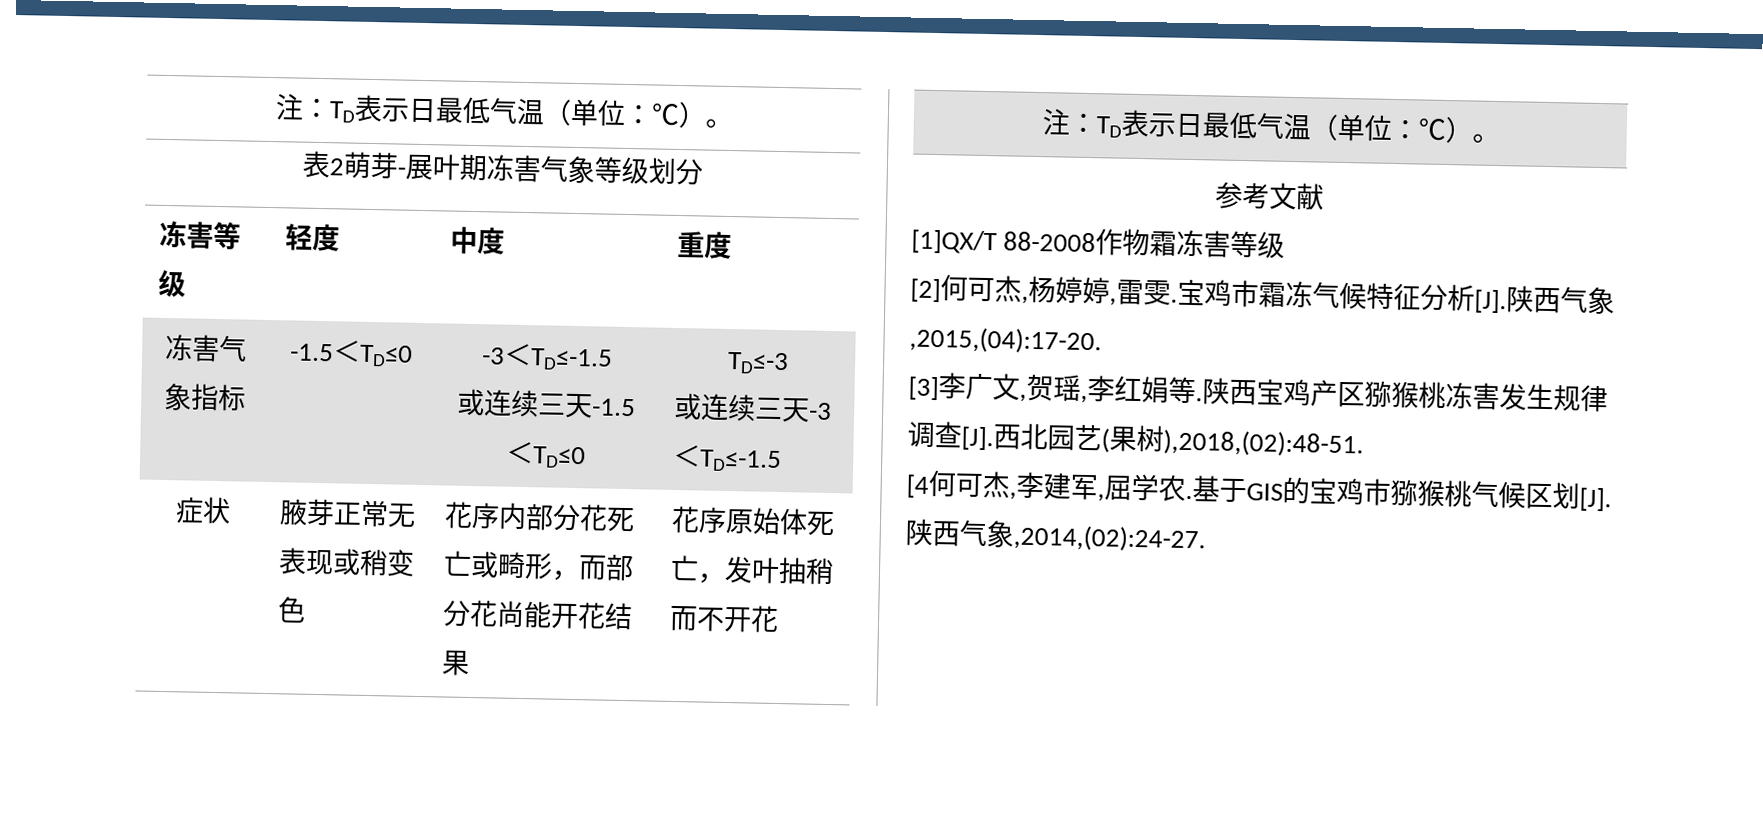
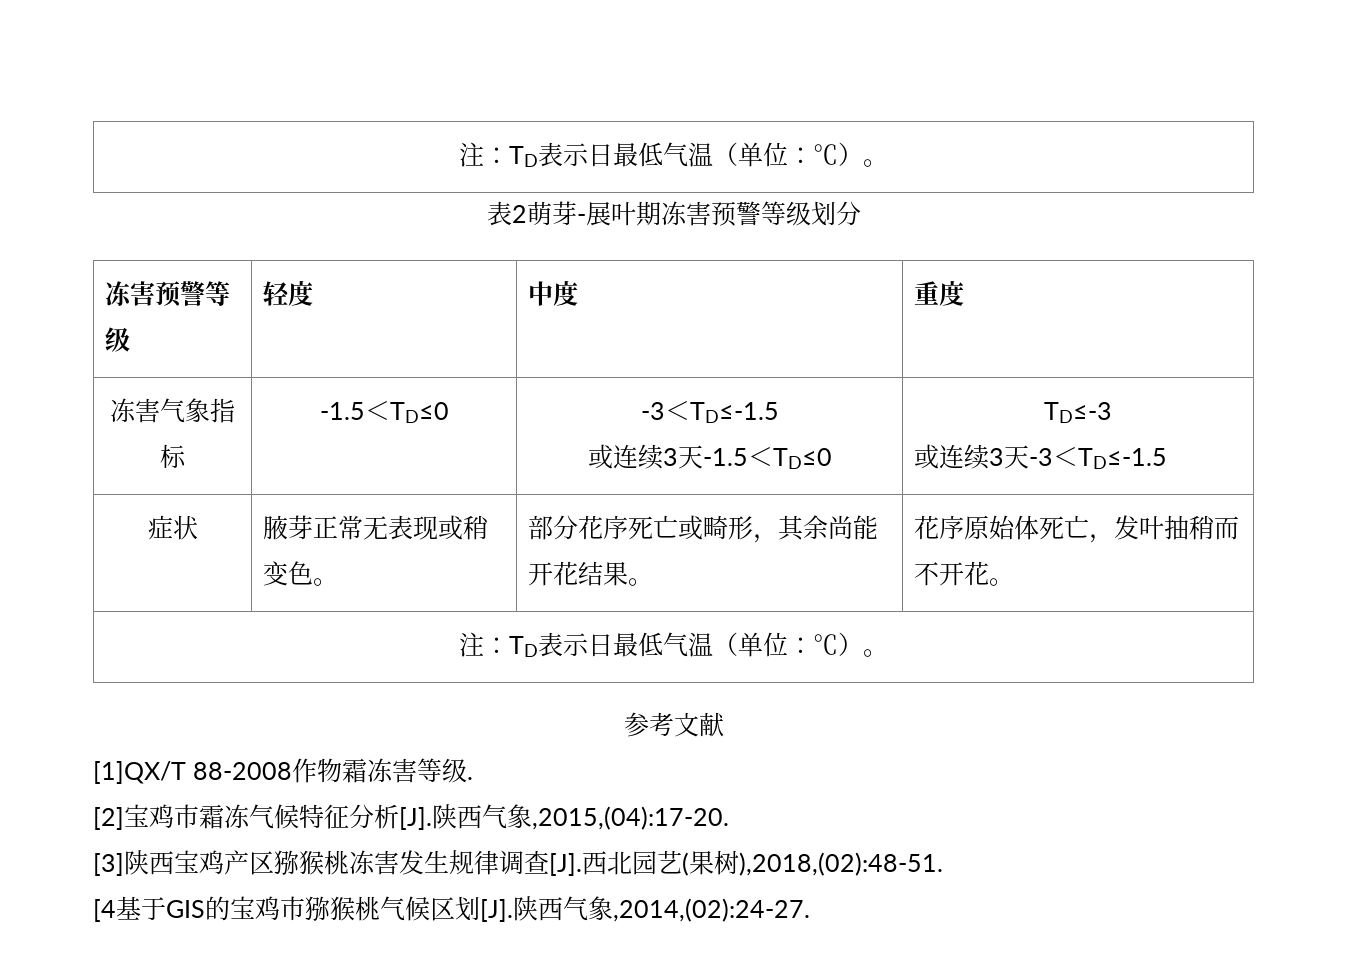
[540,155,596,184] 气象 -> [710,201,761,227] 预警
(214, 235) none -> [154,281,205,307] 预警
[538,393,566,416] 三 -> [662,448,678,466] 3
[753,397,783,421] 三 -> [988,448,1004,466] 3
[443,501,608,532] | 花序内部分花 -> [312,578,338,586] [527,515,628,540] 。 | 部分花序
[577,554,634,582] [441,599,498,628] 而部分花 -> [777,515,828,541] 其余
(470, 663) none -> [627,578,653,586] 。
(779, 619) none -> [988,578,1014,586] 。
(1286, 245) none -> [466,777,473,780] .
[940,274,1178,306] 何可杰,杨婷婷,雷雯. -> (124, 818) none
[938,372,1203,404] 李广文,贺瑶,李红娟等. -> (124, 864) none
[928,469,1193,502] 何可杰,李建军,屈学农. -> (116, 910) none

